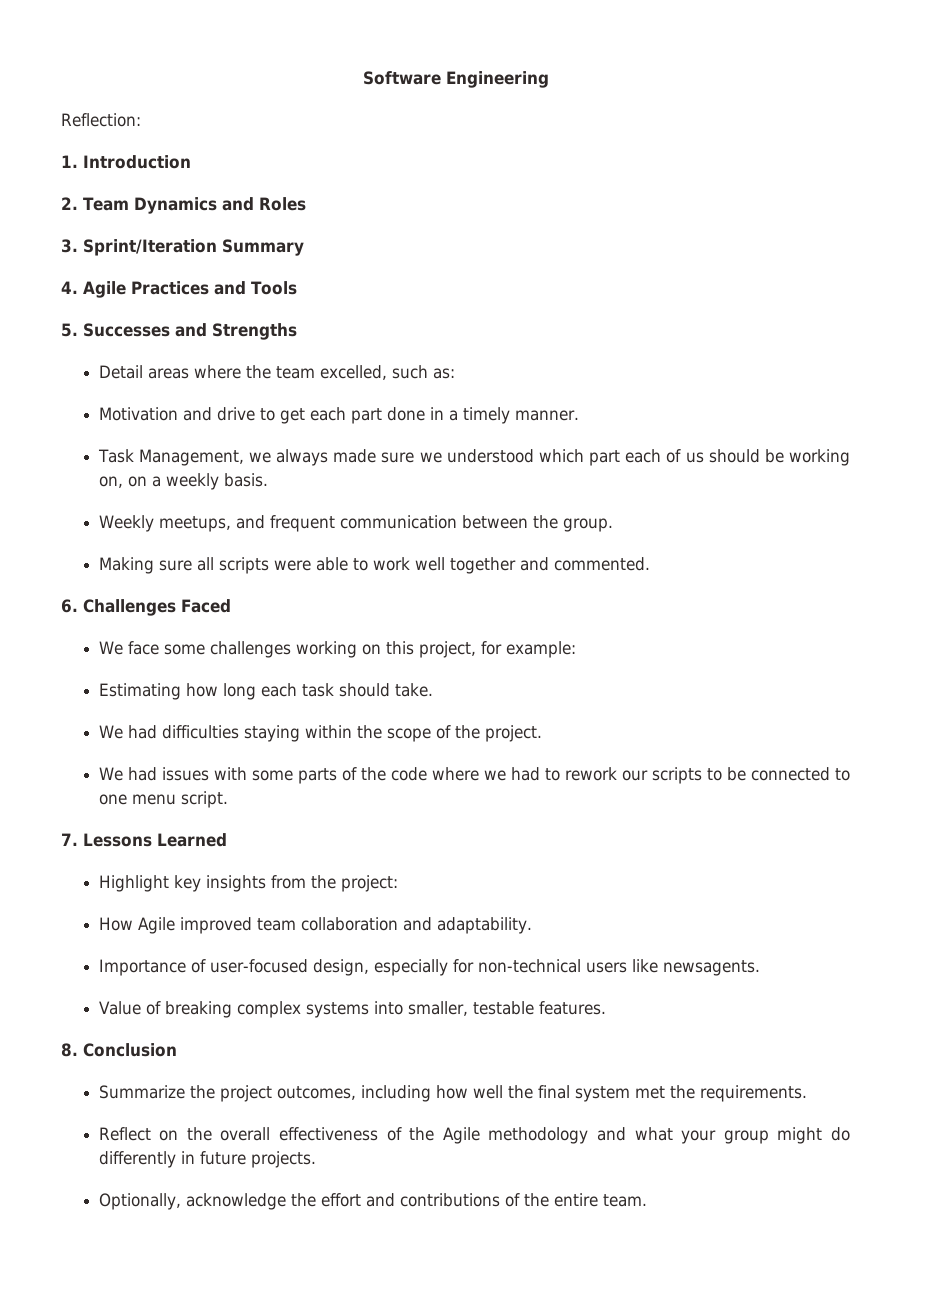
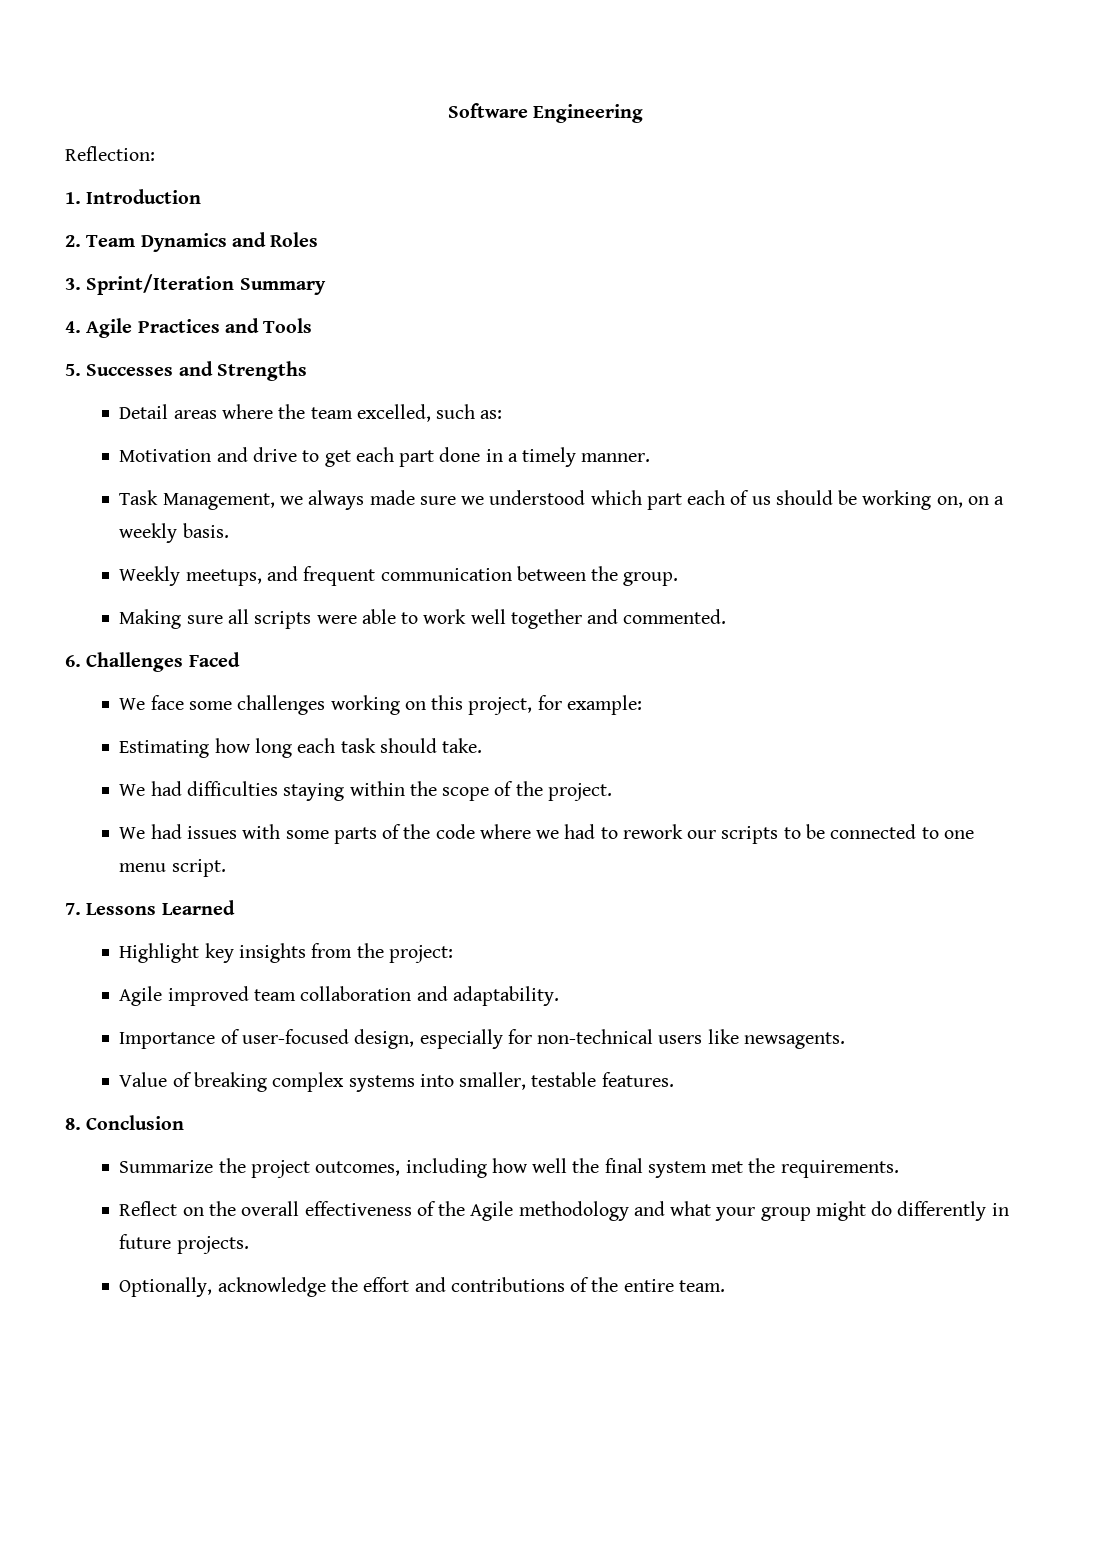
[98,917,133,931] How -> (453, 954) none

